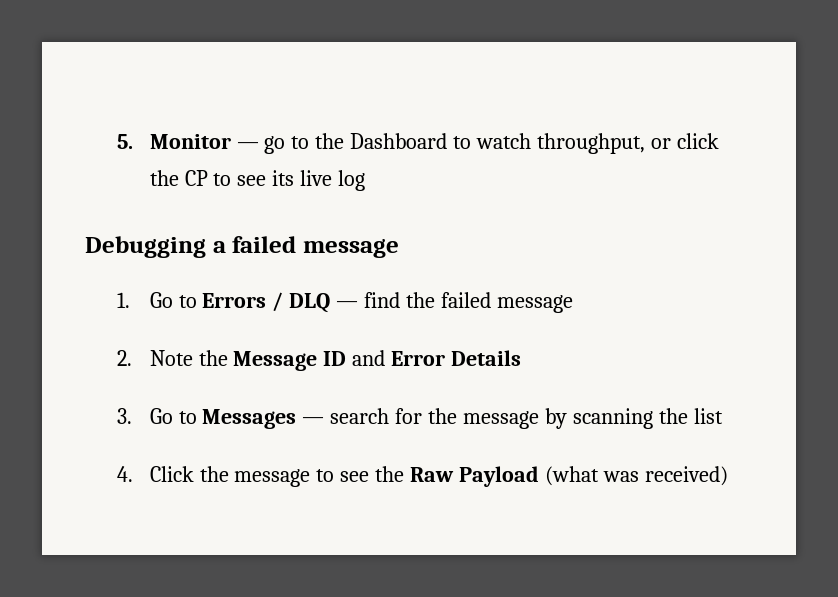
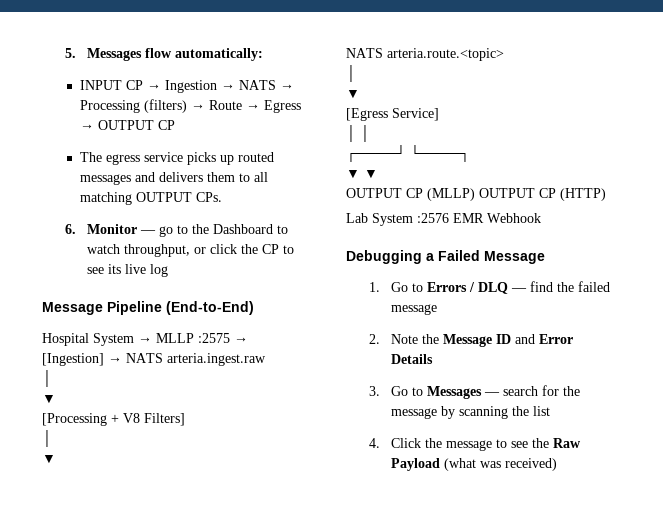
(134, 141) none -> [87,48,264,61] [80,80,295,93] [80,99,302,113] [80,120,176,130] [80,152,275,165] [80,172,269,185] [80,192,223,205] [64,224,76,234] Messages flow automatically: // INPUT CP → Ingestion → NATS → Processing (filters) → Route → Egress → OUTPUT CP // The egress service picks up routed messages and delivers them to all matching OUTPUT CPs. // 6.
(366, 180) none -> [42,301,254,315] [42,333,248,346] [42,353,266,366] [42,370,52,387] [42,395,56,404] [42,413,185,426] [42,430,52,447] [42,455,56,464] [346,48,504,61] [346,65,356,82] [346,90,360,99] [346,108,439,121] [346,125,370,142] [346,145,470,162] [346,170,378,179] [346,188,606,201] [346,213,541,226] // Message Pipeline (End-to-End) // Hospital System → MLLP :2575 → [Ingestion] → NATS arteria.ingest.raw // │ // ▼ // [Processing + V8 Filters] // │ // ▼ // NATS arteria.route.<topic> // │ // ▼ // [Egress Service] // │ │ // ┌────┘ └────┐ // ▼ ▼ // OUTPUT CP (MLLP) OUTPUT CP (HTTP) // Lab System :2576 EMR Webhook
[232,236,399,258] failed message -> [438,250,545,264] Failed Message

